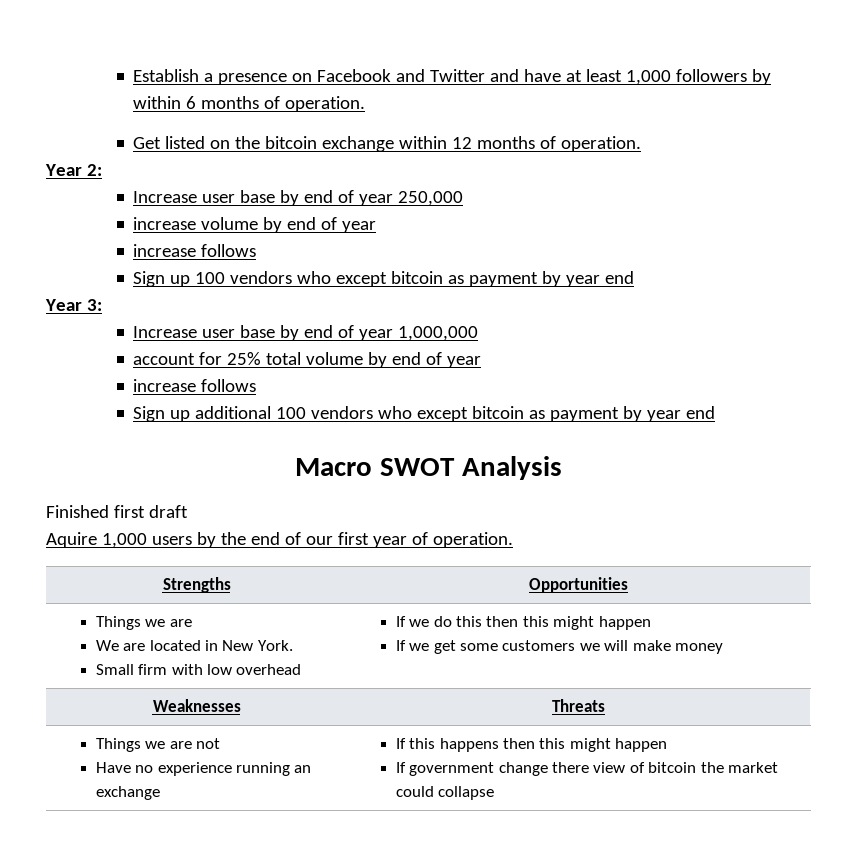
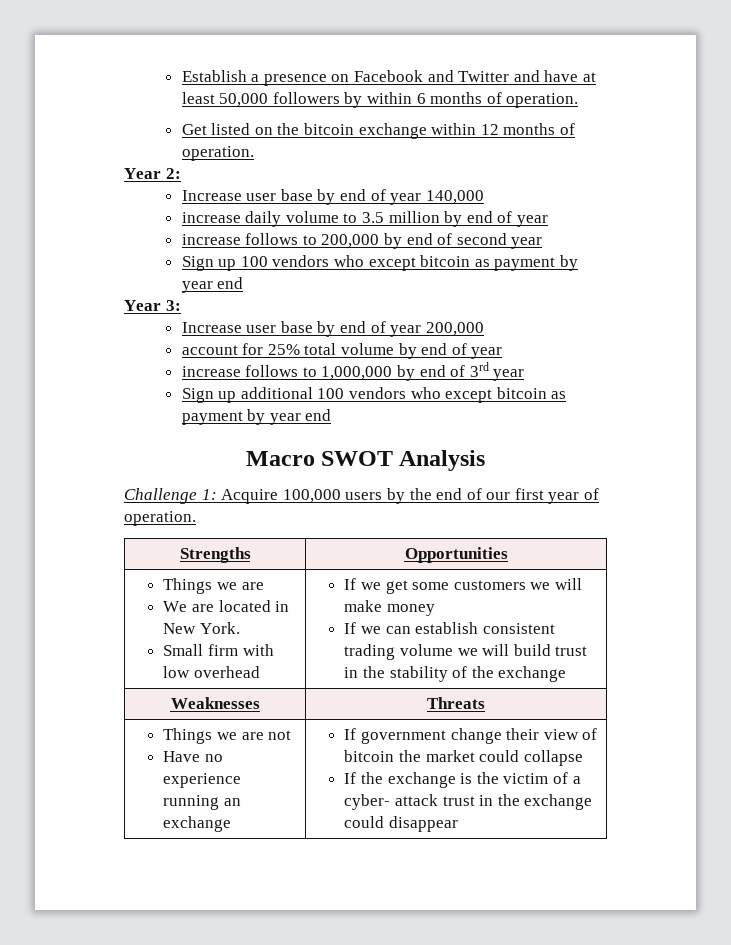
[626,70,672,85] 1,000 -> [219,93,269,107] 50,000
[398,191,464,206] [133,217,377,233] [133,244,257,257] 250,000 // increase volume by end of year // increase follows -> [425,190,484,204] [181,211,548,227] [181,233,543,249] 140,000 // increase daily volume to 3.5 million by end of year // increase follows to 200,000 by end of second year
[398,326,479,341] 1,000,000 -> [425,322,484,336] 200,000
(257, 385) none -> [302,362,525,381] to 1,000,000 by end of 3rd year
[46,505,188,518] [46,532,147,548] Finished first draft // Aquire 1,000 -> [124,488,341,504] Challenge 1: Acquire 100,000
[433,616,651,630] [395,640,430,651] do this then this might happen // If we -> (382, 586) none
(724, 648) none -> [344,622,555,634] [344,644,588,660] [344,666,567,682] // If we can establish consistent trading volume we will build trust in the stability of the exchange
[409,738,668,752] [395,762,406,773] this happens then this might happen // If -> (357, 734) none
[551,762,589,773] there -> [506,728,540,740] their
(495, 793) none -> [344,772,581,788] [344,794,593,810] [344,816,459,832] // If the exchange is the victim of a cyber- attack trust in the exchange could disappear

